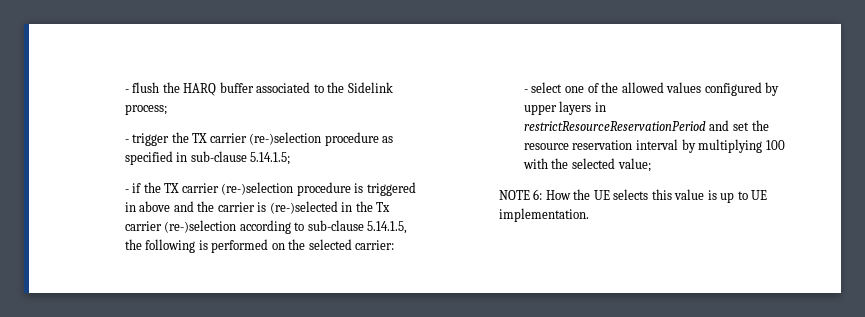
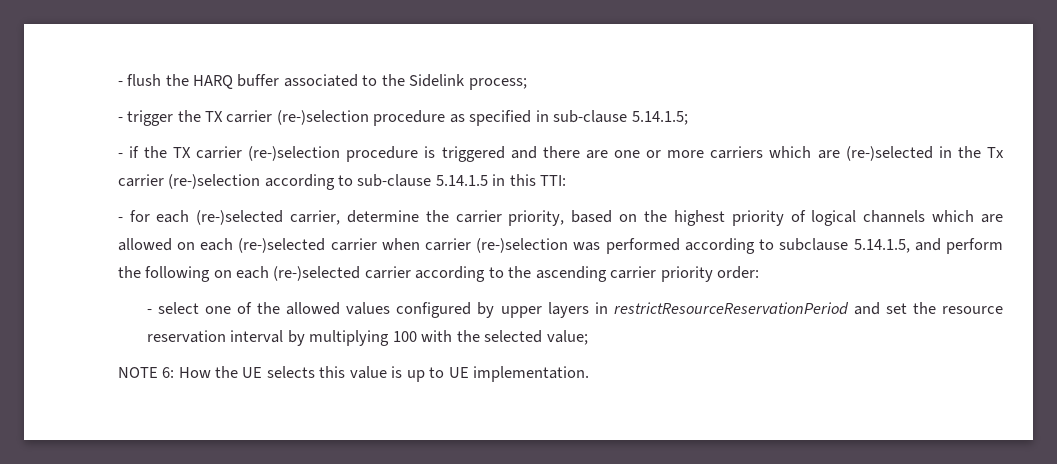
[124,201,267,212] in above and the carrier is -> [510,146,840,159] and there are one or more carriers which are
[367,221,408,234] [124,239,395,253] 5.14.1.5, the following is performed on the selected carrier: -> [435,174,567,186] [117,210,1004,226] [117,238,1004,254] [117,266,760,282] 5.14.1.5 in this TTI: // - for each (re-)selected carrier, determine the carrier priority, based on the highest priority of logical channels which are allowed on each (re-)selected carrier when carrier (re-)selection was performed according to subclause 5.14.1.5, and perform the following on each (re-)selected carrier according to the ascending carrier priority order:

